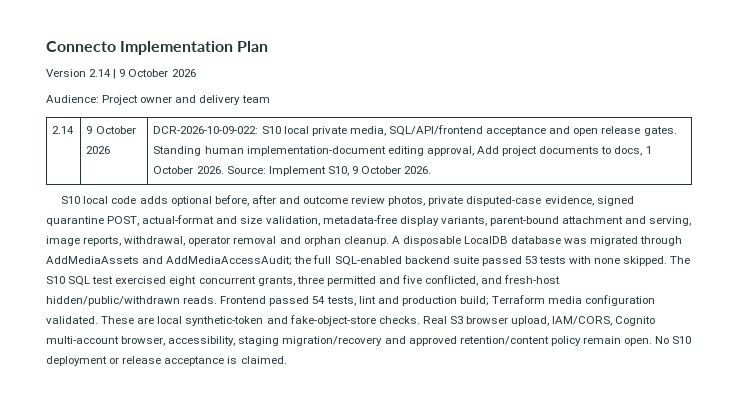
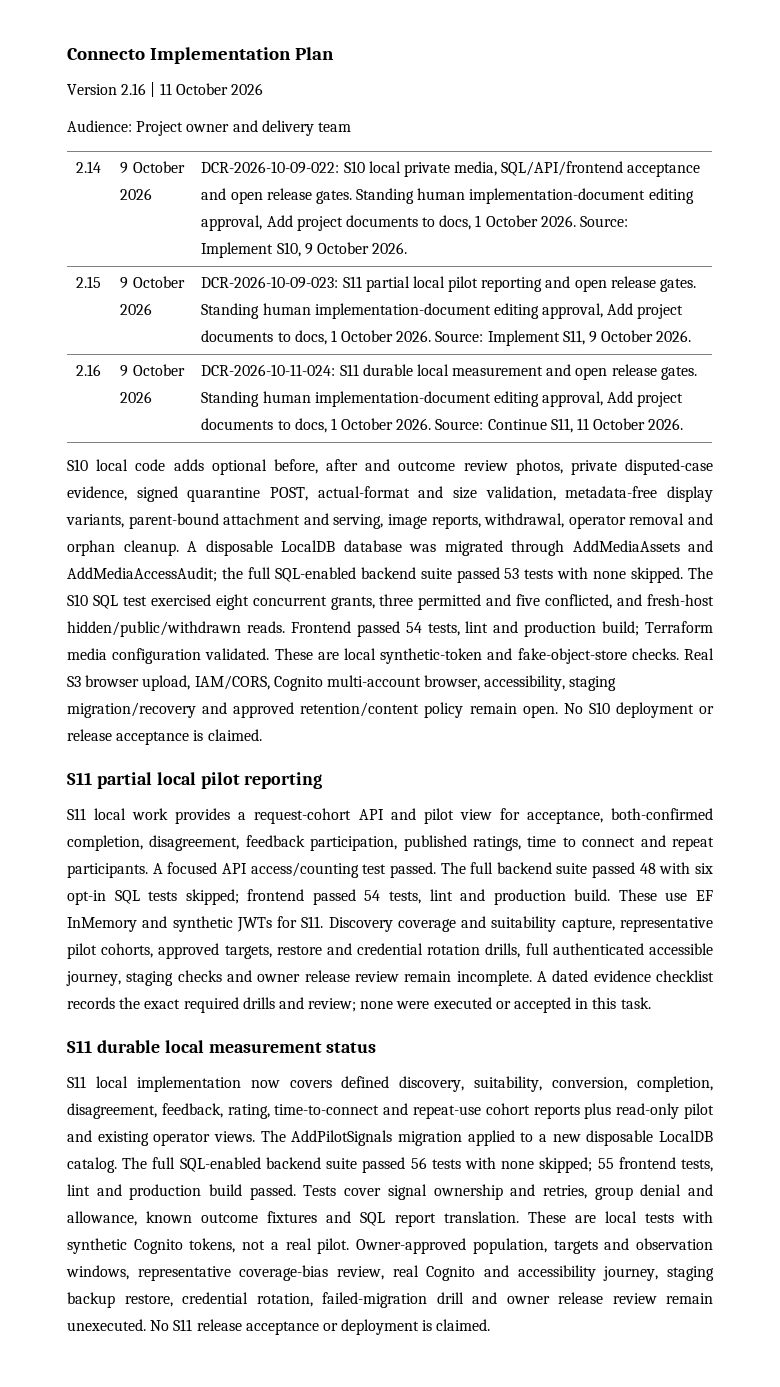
[89,69,126,79] 2.14 | 9 -> [121,82,172,97] 2.16 | 11
(432, 170) none -> [76,276,102,288] [120,276,185,289] [120,303,153,315] [201,276,697,292] [201,303,684,319] [201,330,692,346] [76,364,102,376] [120,364,185,377] [120,391,153,403] [201,364,697,380] [201,391,684,407] [201,418,684,433] // 2.15 | 9 October 2026 | DCR-2026-10-09-023: S11 partial local pilot reporting and open release gates. Standing human implementation-document editing approval, Add project documents to docs, 1 October 2026. Source: Implement S11, 9 October 2026. // 2.16 | 9 October 2026 | DCR-2026-10-11-024: S11 durable local measurement and open release gates. Standing human implementation-document editing approval, Add project documents to docs, 1 October 2026. Source: Continue S11, 11 October 2026.
(287, 360) none -> [67,772,323,789] [67,808,713,824] [67,835,714,851] [67,862,713,878] [67,889,713,905] [67,916,713,932] [67,943,713,959] [66,970,714,986] [67,997,651,1013] [67,1040,377,1053] [67,1076,714,1092] [67,1103,714,1119] [67,1130,713,1146] [67,1157,713,1173] [67,1184,714,1200] [67,1211,713,1227] [67,1238,714,1254] [66,1265,714,1281] [67,1292,713,1308] [67,1319,491,1335] // S11 partial local pilot reporting // S11 local work provides a request-cohort API and pilot view for acceptance, both-confirmed completion, disagreement, feedback participation, published ratings, time to connect and repeat participants. A focused API access/counting test passed. The full backend suite passed 48 with six opt-in SQL tests skipped; frontend passed 54 tests, lint and production build. These use EF InMemory and synthetic JWTs for S11. Discovery coverage and suitability capture, representative pilot cohorts, approved targets, restore and credential rotation drills, full authenticated accessible journey, staging checks and owner release review remain incomplete. A dated evidence checklist records the exact required drills and review; none were executed or accepted in this task. // S11 durable local measurement status // S11 local implementation now covers defined discovery, suitability, conversion, completion, disagreement, feedback, rating, time-to-connect and repeat-use cohort reports plus read-only pilot and existing operator views. The AddPilotSignals migration applied to a new disposable LocalDB catalog. The full SQL-enabled backend suite passed 56 tests with none skipped; 55 frontend tests, lint and production build passed. Tests cover signal ownership and retries, group denial and allowance, known outcome fixtures and SQL report translation. These are local tests with synthetic Cognito tokens, not a real pilot. Owner-approved population, targets and observation windows, representative coverage-bias review, real Cognito and accessibility journey, staging backup restore, credential rotation, failed-migration drill and owner release review remain unexecuted. No S11 release acceptance or deployment is claimed.

